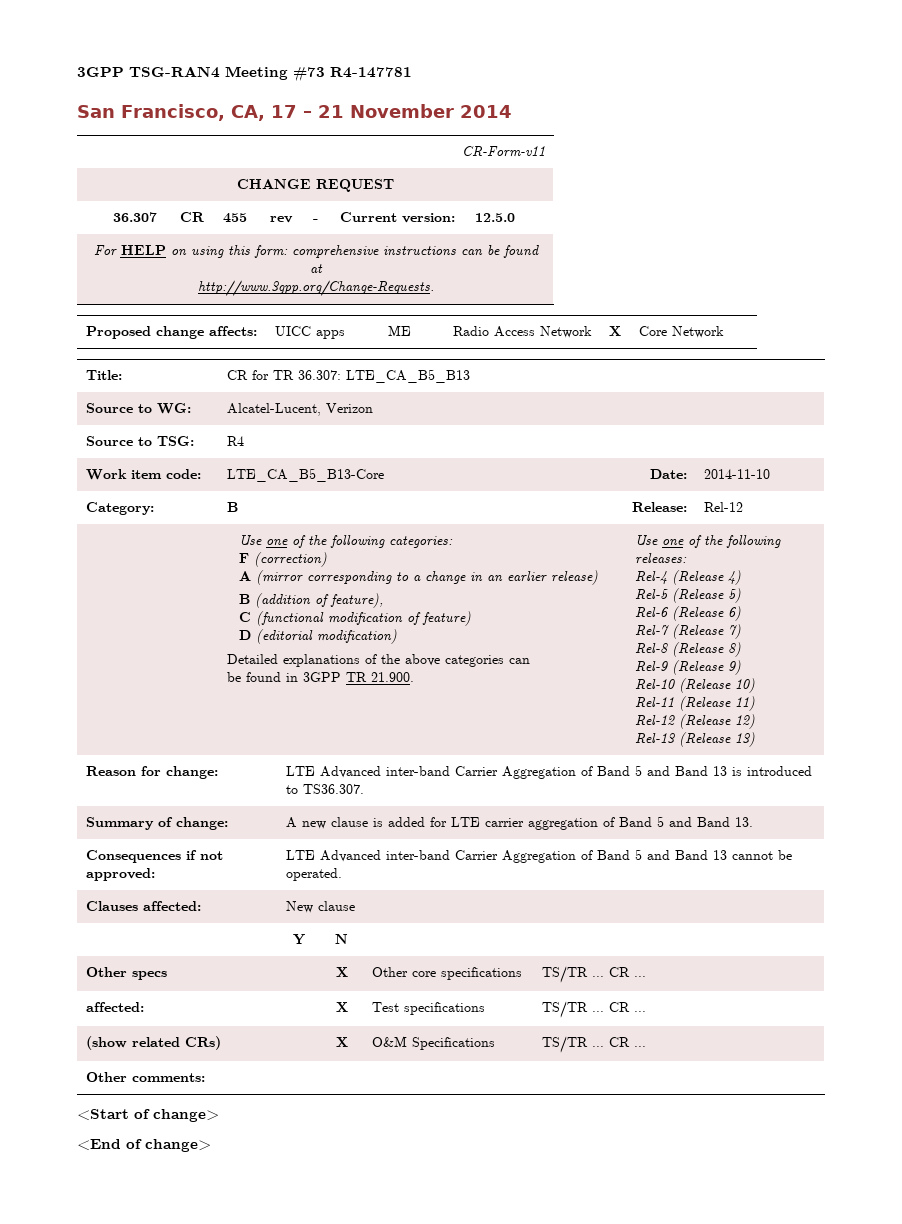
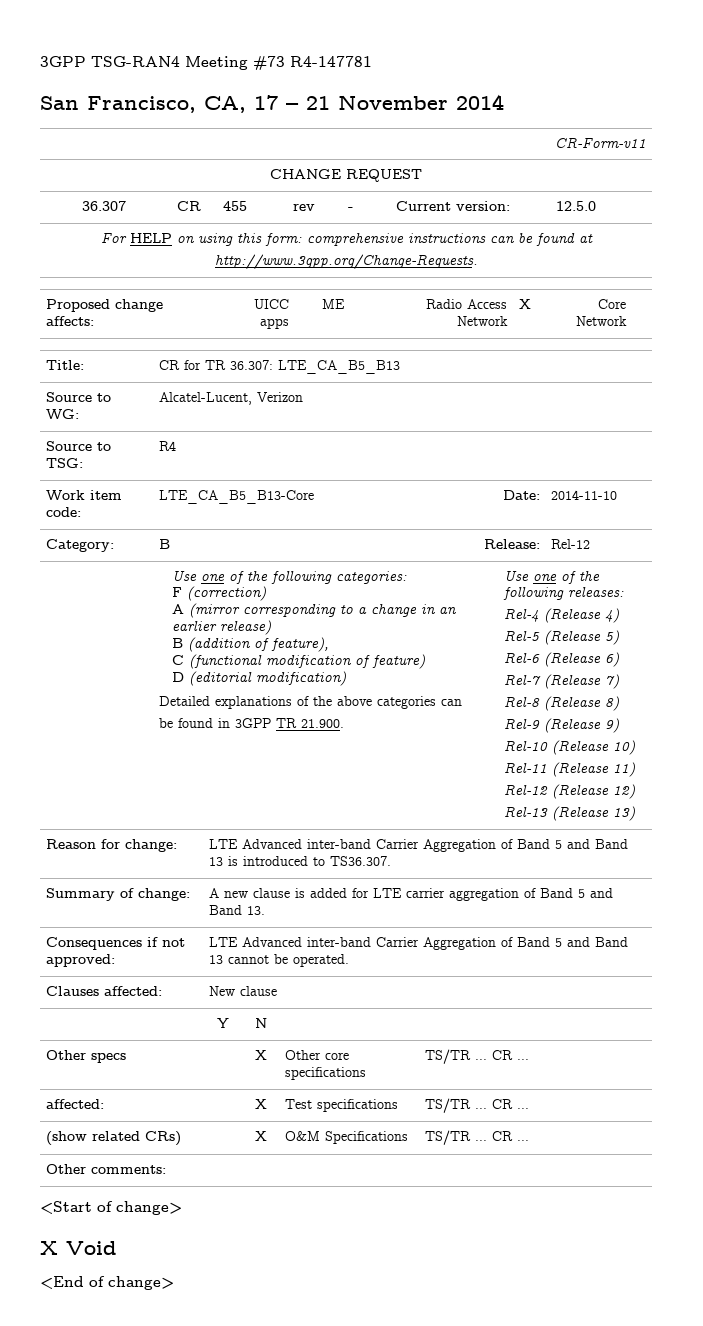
(219, 1115) none -> [40,1241,117,1255] // X Void

